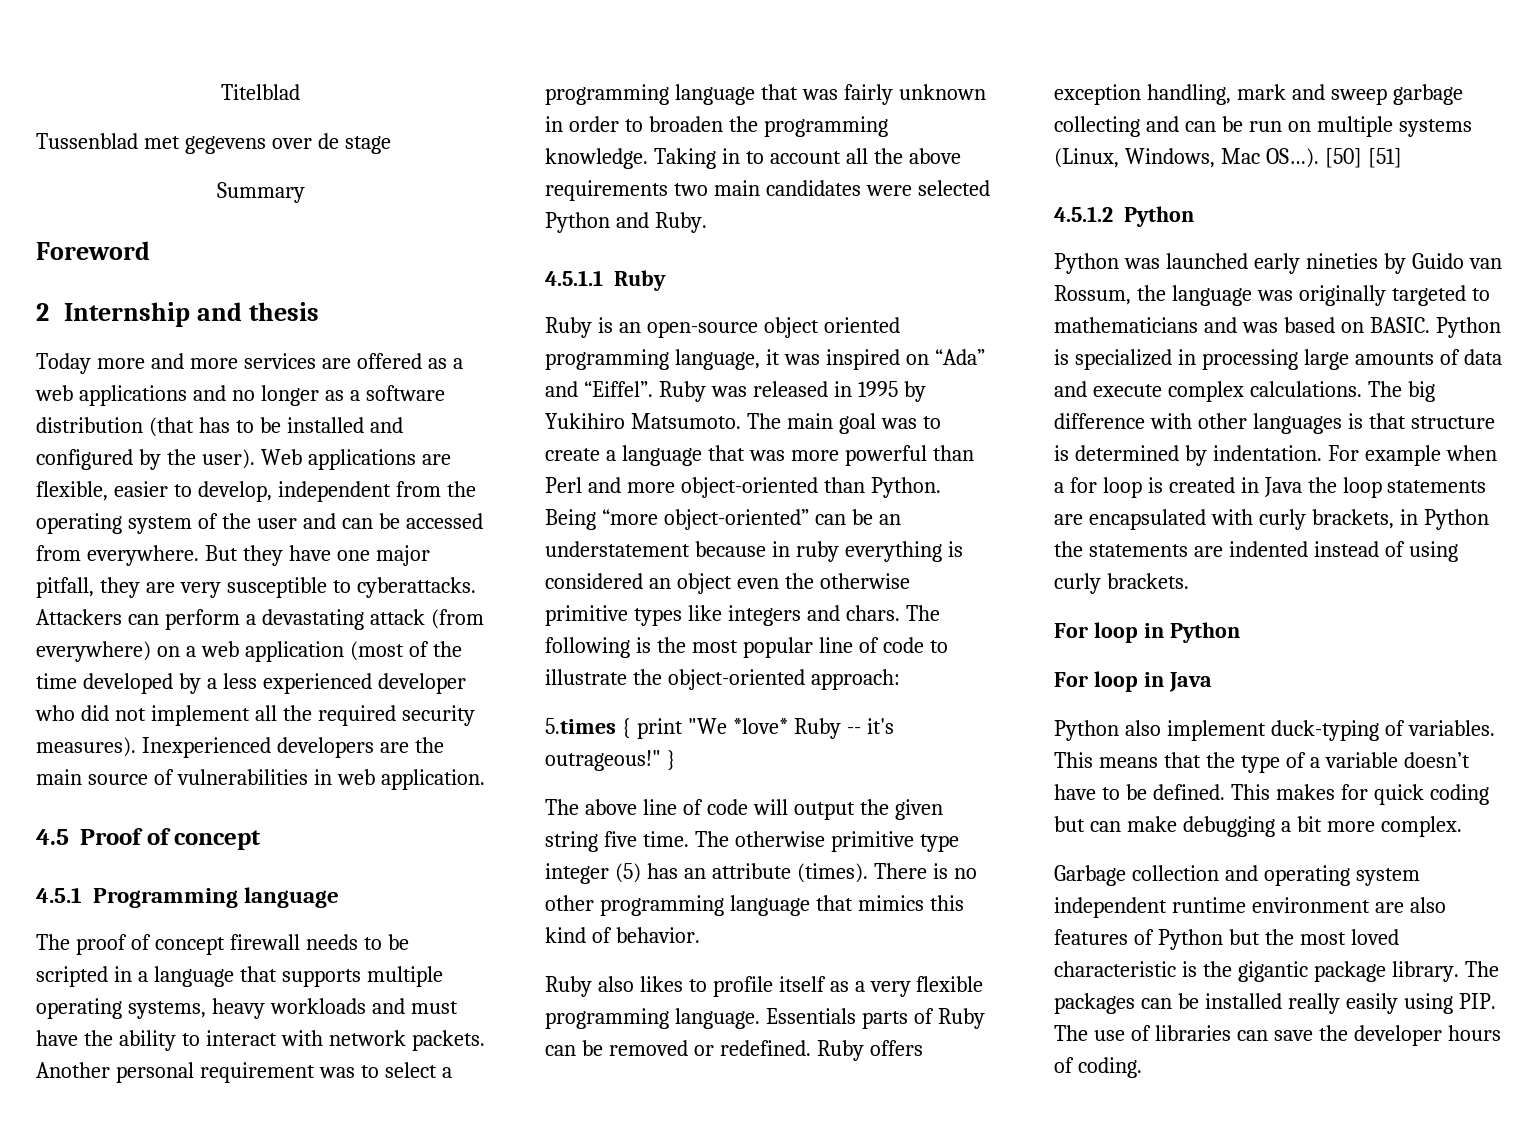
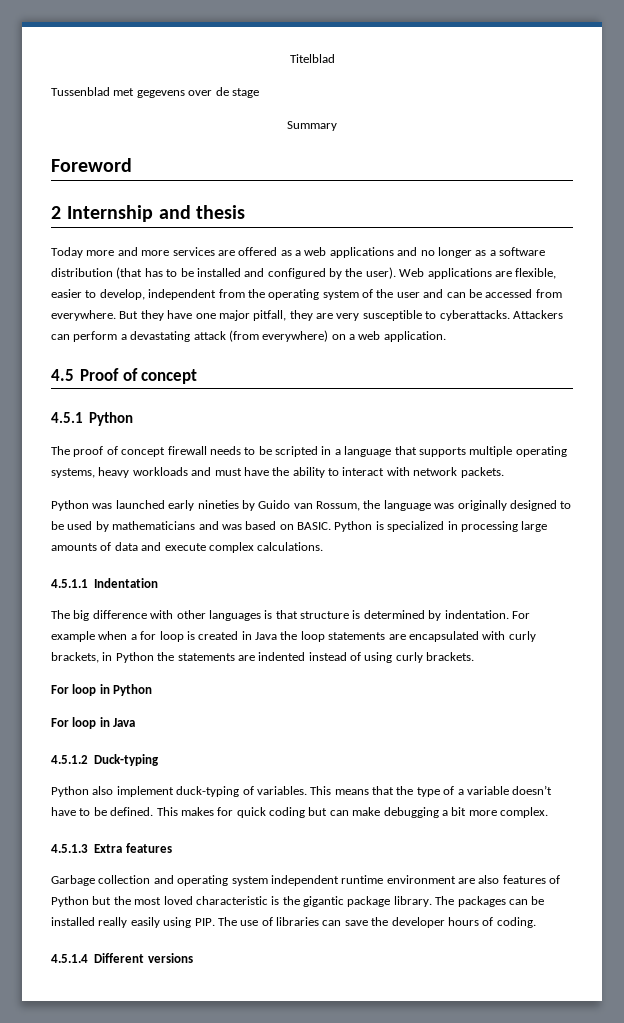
[244,641,462,662] [36,673,466,694] [35,705,475,726] [36,737,444,758] [36,769,375,785] application (most of the time developed by a less experienced developer who did not implement all the required security measures). Inexperienced developers are the main source of vulnerabilities in web -> (381, 335) none
[93,887,340,908] Programming language -> [89,412,134,426] Python
[36,1062,452,1083] [545,84,986,105] [545,116,888,137] [545,148,961,169] [545,180,990,201] [545,212,707,233] [545,270,666,291] [545,317,900,338] [545,349,985,370] [545,381,926,402] [545,413,941,434] [545,445,974,466] [545,477,941,498] [545,509,901,530] [545,541,963,562] [545,573,910,594] [545,605,940,626] [545,637,948,658] [545,669,900,690] [545,718,894,739] [545,750,676,771] [545,799,943,820] [545,831,959,852] [545,863,977,884] [545,895,964,916] [545,927,700,943] [545,976,984,997] [545,1008,985,1029] [545,1040,923,1061] [1054,84,1463,105] [1054,116,1472,137] [1054,148,1402,168] [1054,206,1194,227] Another personal requirement was to select a programming language that was fairly unknown in order to broaden the programming knowledge. Taking in to account all the above requirements two main candidates were selected Python and Ruby. // 4.5.1.1 Ruby // Ruby is an open-source object oriented programming language, it was inspired on “Ada” and “Eiffel”. Ruby was released in 1995 by Yukihiro Matsumoto. The main goal was to create a language that was more powerful than Perl and more object-oriented than Python. Being “more object-oriented” can be an understatement because in ruby everything is considered an object even the otherwise primitive types like integers and chars. The following is the most popular line of code to illustrate the object-oriented approach: // 5.times { print "We *love* Ruby -- it's outrageous!" } // The above line of code will output the given string five time. The otherwise primitive type integer (5) has an attribute (times). There is no other programming language that mimics this kind of behavior. // Ruby also likes to profile itself as a very flexible programming language. Essentials parts of Ruby can be removed or redefined. Ruby offers exception handling, mark and sweep garbage collecting and can be run on multiple systems (Linux, Windows, Mac OS…). [50] [51] // 4.5.1.2 Python -> (504, 472) none
[1391,285,1490,306] targeted to -> [509,500,572,511] [51,521,109,532] designed to be used by
(1362, 389) none -> [51,578,159,588] // 4.5.1.1 Indentation //
(1212, 682) none -> [51,754,160,766] // 4.5.1.2 Duck-typing
(1462, 826) none -> [51,843,172,853] // 4.5.1.3 Extra features
(1142, 1067) none -> [51,953,193,963] // 4.5.1.4 Different versions

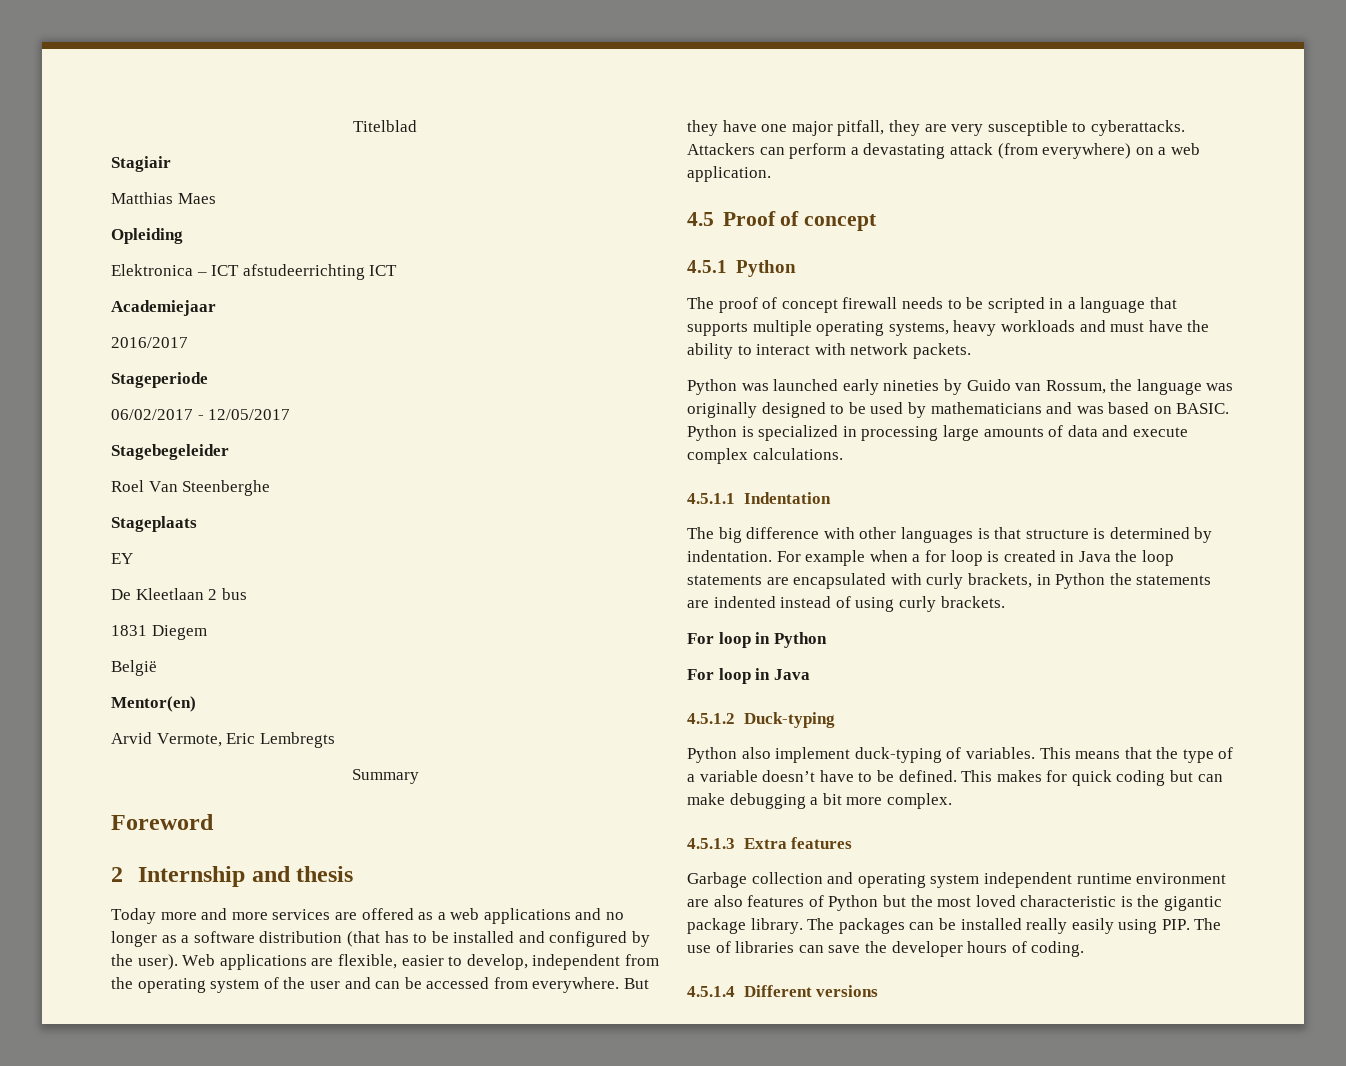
[51,87,259,98] Tussenblad met gegevens over de stage -> [111,156,171,172] [111,192,216,204] [111,228,183,244] [111,264,398,280] [111,300,216,316] [111,337,188,348] [111,372,208,388] [111,409,291,420] [111,444,229,460] [111,480,271,496] [111,516,197,532] [111,553,133,564] [111,588,247,600] [111,625,207,640] [111,660,157,676] [111,696,196,712] [111,732,335,748] Stagiair // Matthias Maes // Opleiding // Elektronica – ICT afstudeerrichting ICT // Academiejaar // 2016/2017 // Stageperiode // 06/02/2017 - 12/05/2017 // Stagebegeleider // Roel Van Steenberghe // Stageplaats // EY // De Kleetlaan 2 bus // 1831 Diegem // België // Mentor(en) // Arvid Vermote, Eric Lembregts

